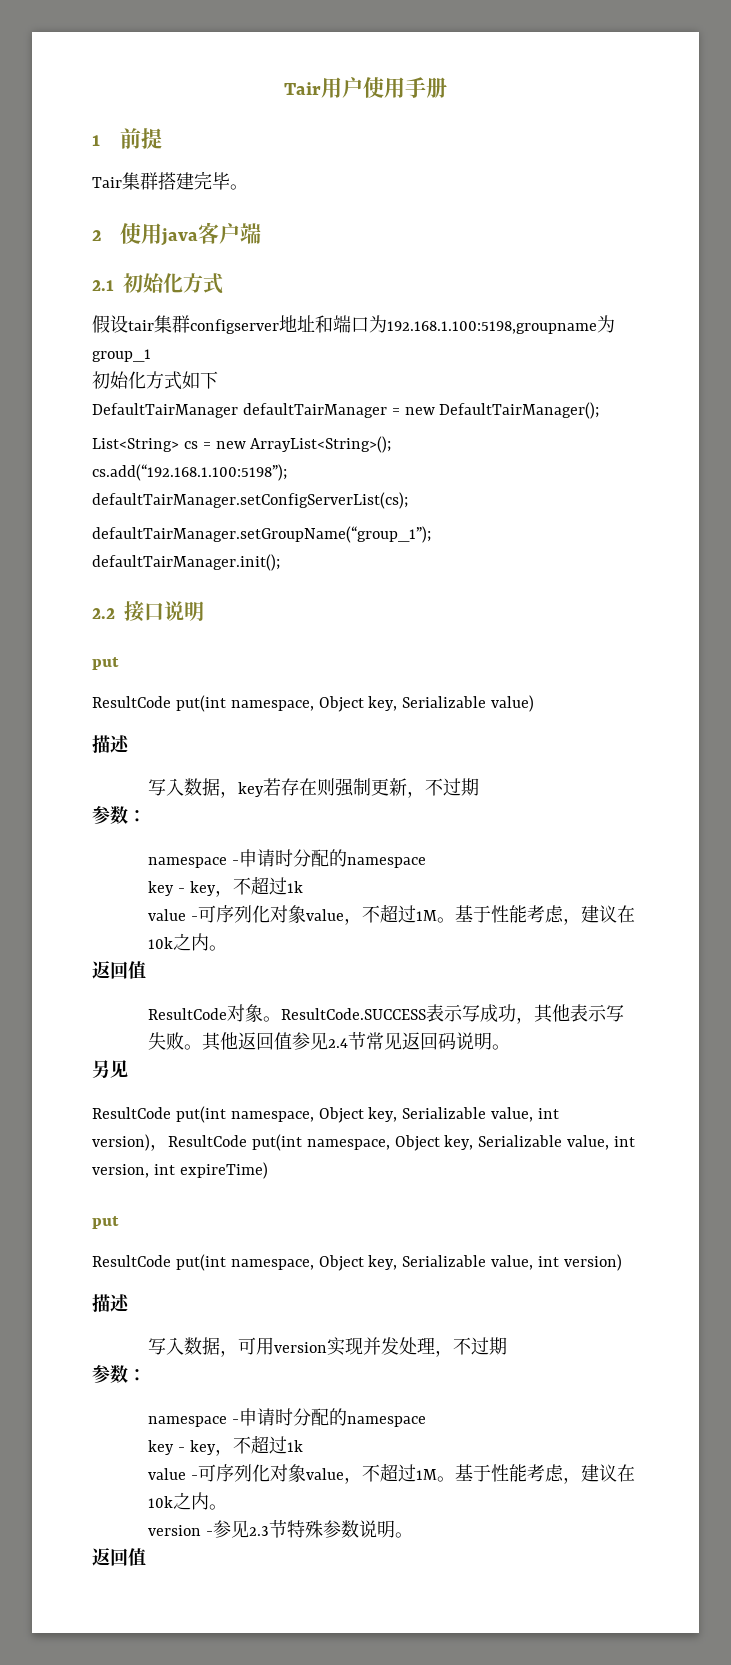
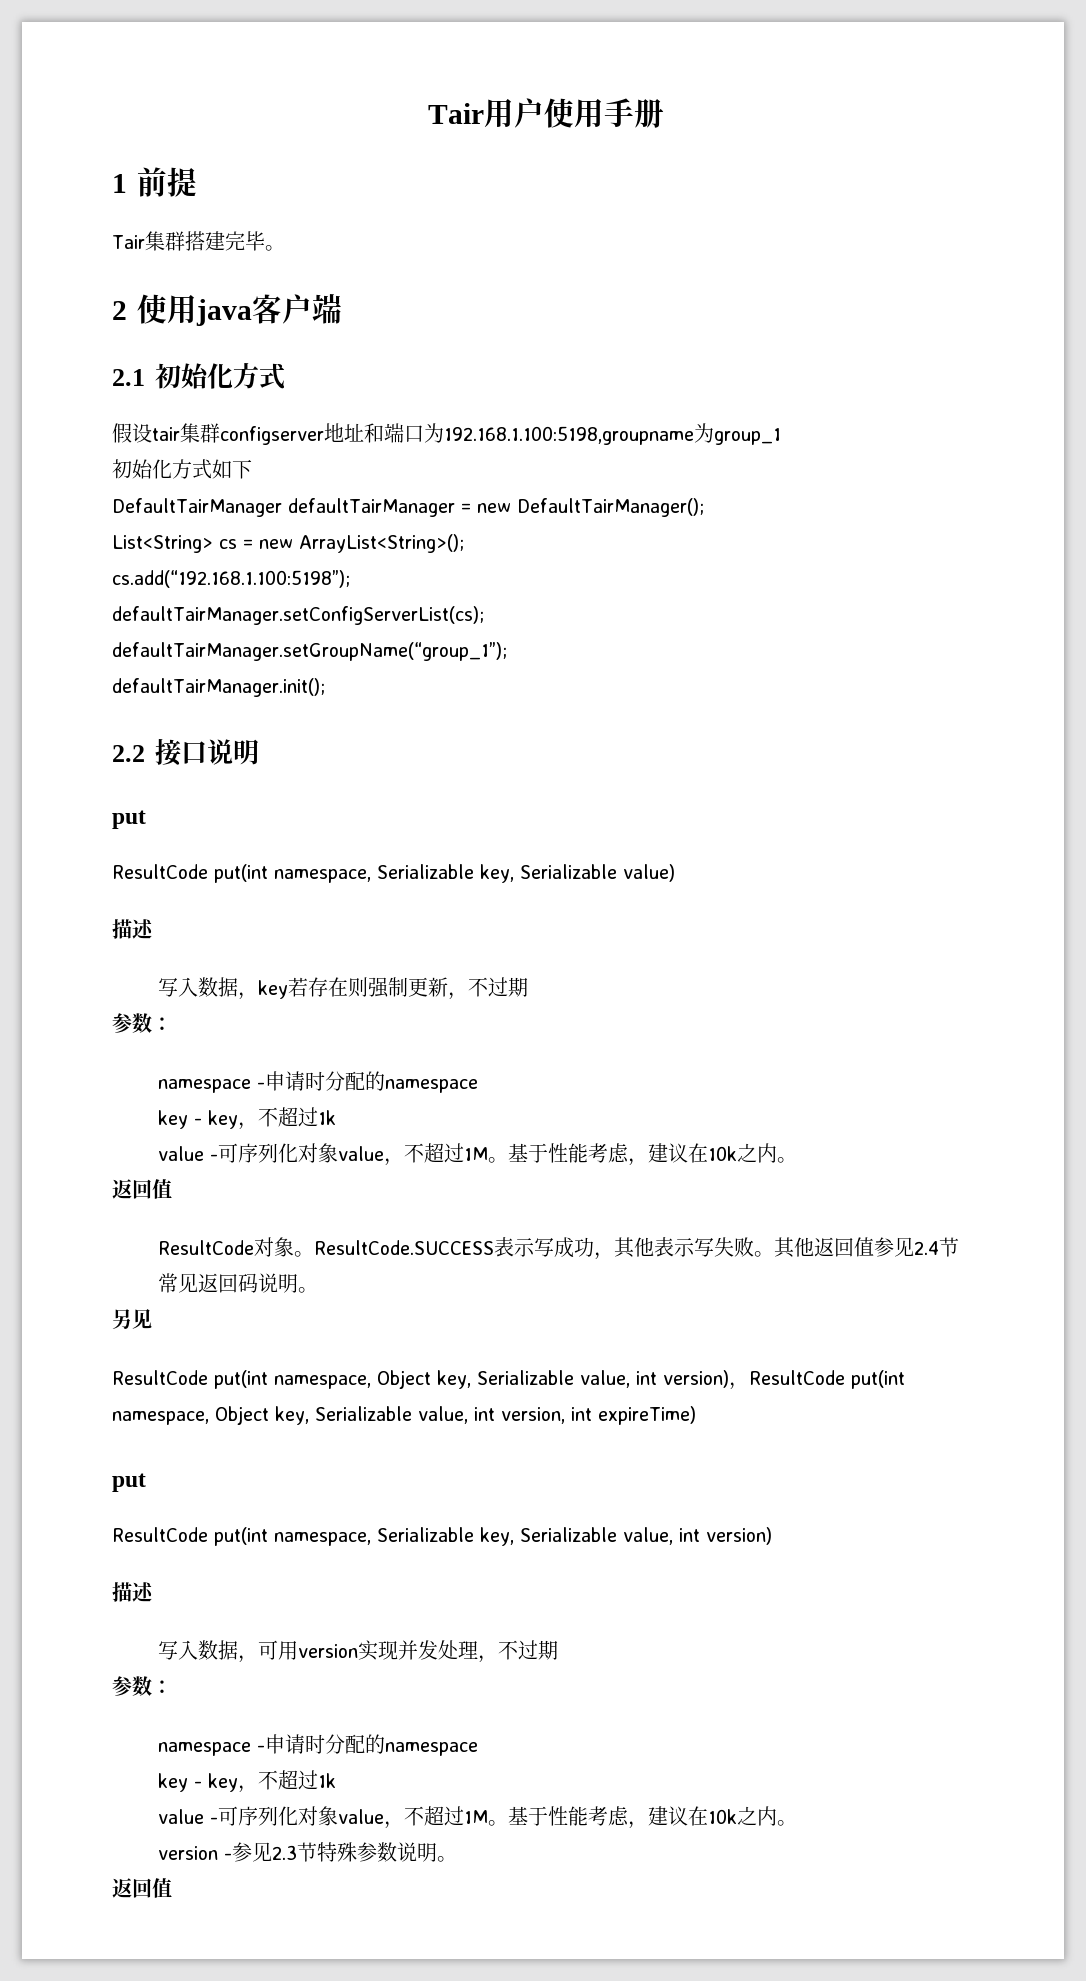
[318,696,364,712] Object -> [377,864,474,879] Serializable
[318,1255,364,1271] Object -> [377,1527,474,1542] Serializable

